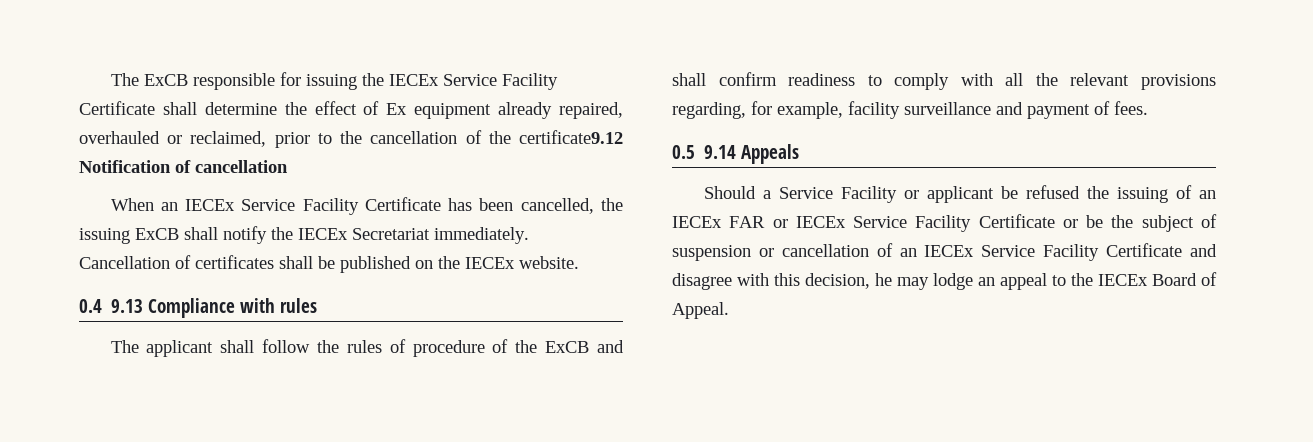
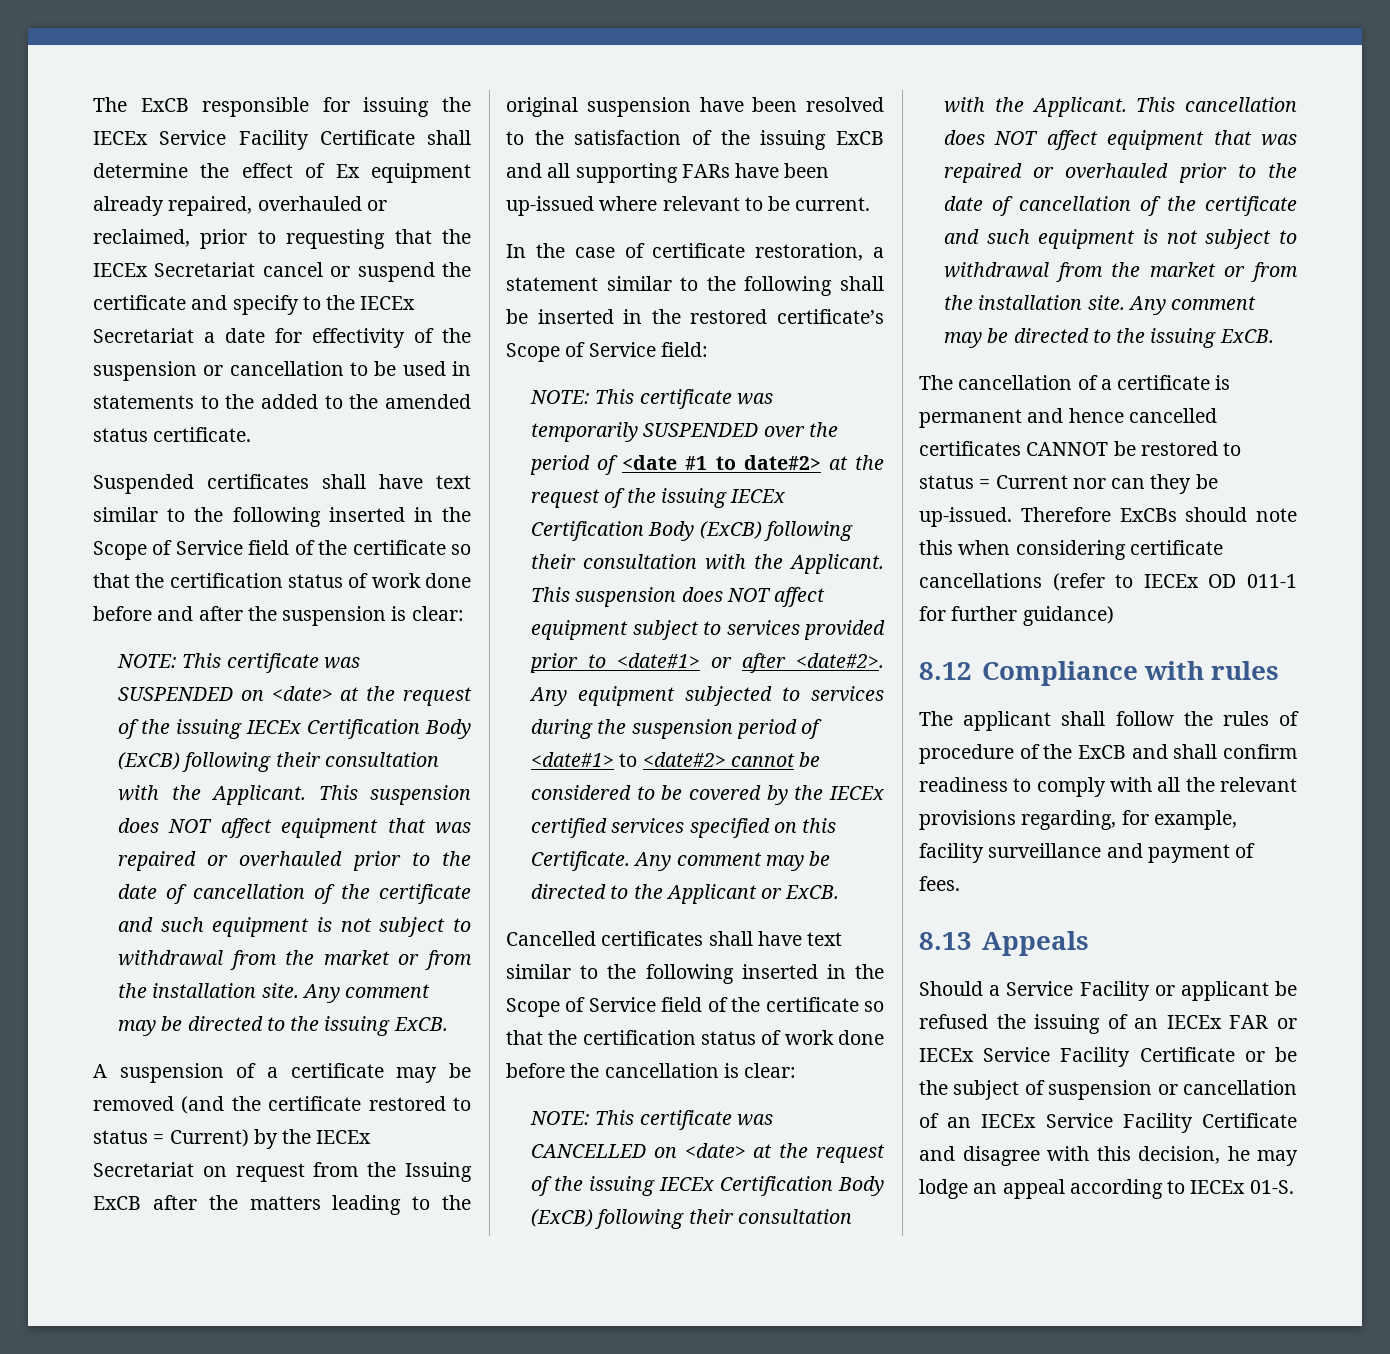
[340,130,623,144] [79,160,288,173] [110,197,624,215] [79,226,529,244] [79,255,579,273] [79,299,144,313] the cancellation of the certificate9.12 Notification of cancellation // When an IECEx Service Facility Certificate has been cancelled, the issuing ExCB shall notify the IECEx Secretariat immediately. Cancellation of certificates shall be published on the IECEx website. // 0.4 9.13 -> [286,229,471,249] [93,262,471,282] [93,295,416,315] [93,328,471,348] [93,361,471,381] [93,394,471,409] [93,427,252,442] [93,474,471,494] [93,507,471,527] [93,540,471,560] [93,573,471,588] [93,606,464,626] [117,653,360,673] [118,686,472,706] [118,719,471,739] [118,752,439,772] [118,785,471,805] [118,818,471,838] [118,851,471,871] [118,884,471,904] [118,917,471,937] [118,950,472,970] [118,983,431,1003] [118,1016,448,1036] [93,1063,471,1083] [93,1096,471,1114] [93,1129,372,1149] [93,1162,473,1182] [93,1195,471,1215] [506,97,884,117] [506,130,884,150] [506,163,830,183] [506,196,871,216] [506,243,884,261] [506,276,884,296] [506,309,884,324] [506,342,708,362] [530,389,773,409] [531,422,838,442] [530,455,884,475] [531,488,786,508] [531,521,853,541] [531,554,884,574] [531,587,826,607] [531,620,885,640] [530,653,884,673] [529,686,884,706] [531,719,823,739] [531,752,821,767] [531,785,884,805] [531,818,837,838] [531,851,831,871] [531,884,840,904] [506,931,843,946] [506,964,884,984] [506,997,884,1017] [506,1030,884,1045] [506,1063,797,1078] [530,1110,773,1130] [531,1143,885,1163] [531,1176,884,1196] [531,1209,852,1229] [944,97,1297,117] [944,130,1297,150] [944,163,1297,183] [944,196,1297,216] [944,229,1297,249] [944,262,1298,282] [944,295,1257,315] [944,328,1274,348] [919,375,1231,390] [919,408,1217,428] [919,441,1242,456] [919,474,1218,494] [919,507,1297,527] [919,540,1223,560] [919,573,1297,591] [919,606,1114,626] [919,662,972,680] requesting that the IECEx Secretariat cancel or suspend the certificate and specify to the IECEx Secretariat a date for effectivity of the suspension or cancellation to be used in statements to the added to the amended status certificate. // Suspended certificates shall have text similar to the following inserted in the Scope of Service field of the certificate so that the certification status of work done before and after the suspension is clear: // NOTE: This certificate was SUSPENDED on <date> at the request of the issuing IECEx Certification Body (ExCB) following their consultation with the Applicant. This suspension does NOT affect equipment that was repaired or overhauled prior to the date of cancellation of the certificate and such equipment is not subject to withdrawal from the market or from the installation site. Any comment may be directed to the issuing ExCB. // A suspension of a certificate may be removed (and the certificate restored to status = Current) by the IECEx Secretariat on request from the Issuing ExCB after the matters leading to the original suspension have been resolved to the satisfaction of the issuing ExCB and all supporting FARs have been up-issued where relevant to be current. // In the case of certificate restoration, a statement similar to the following shall be inserted in the restored certificate’s Scope of Service field: // NOTE: This certificate was temporarily SUSPENDED over the period of <date #1 to date#2> at the request of the issuing IECEx Certification Body (ExCB) following their consultation with the Applicant. This suspension does NOT affect equipment subject to services provided prior to <date#1> or after <date#2>. Any equipment subjected to services during the suspension period of <date#1> to <date#2> cannot be considered to be covered by the IECEx certified services specified on this Certificate. Any comment may be directed to the Applicant or ExCB. // Cancelled certificates shall have text similar to the following inserted in the Scope of Service field of the certificate so that the certification status of work done before the cancellation is clear: // NOTE: This certificate was CANCELLED on <date> at the request of the issuing IECEx Certification Body (ExCB) following their consultation with the Applicant. This cancellation does NOT affect equipment that was repaired or overhauled prior to the date of cancellation of the certificate and such equipment is not subject to withdrawal from the market or from the installation site. Any comment may be directed to the issuing ExCB. // The cancellation of a certificate is permanent and hence cancelled certificates CANNOT be restored to status = Current nor can they be up-issued. Therefore ExCBs should note this when considering certificate cancellations (refer to IECEx OD 011-1 for further guidance) // 8.12
[672,145,737,159] 0.5 9.14 -> [919,932,972,950] 8.13
[1052,272,1217,286] [672,302,729,319] to the IECEx Board of Appeal. -> [1069,1179,1294,1199] according to IECEx 01-S.

